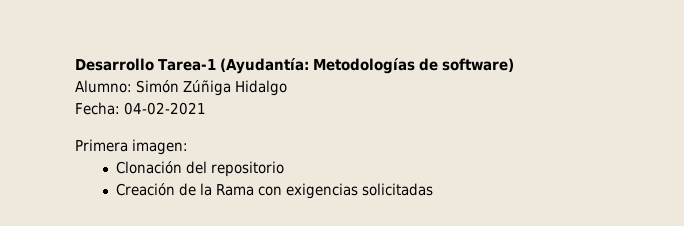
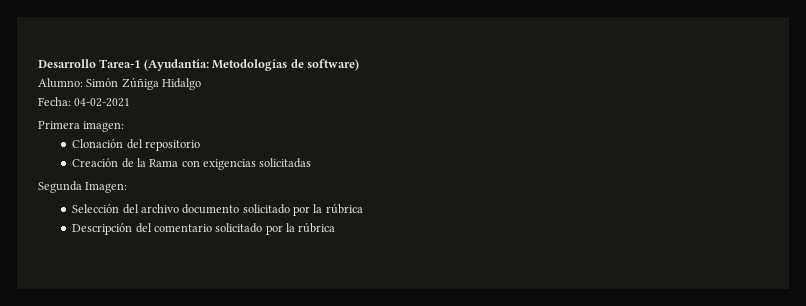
(434, 189) none -> [38,181,128,193] [72,203,363,216] [72,222,336,235] // Segunda Imagen: // Selección del archivo documento solicitado por la rúbrica // Descripción del comentario solicitado por la rúbrica

